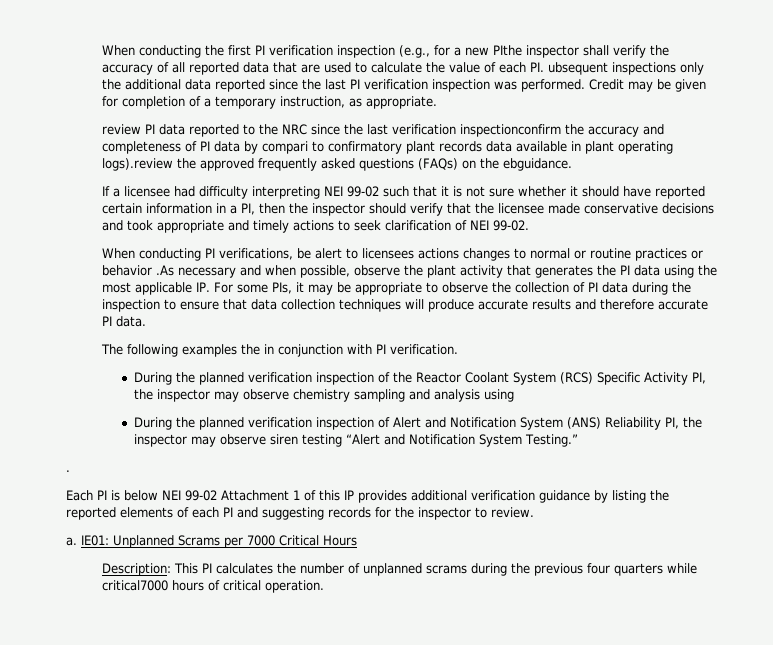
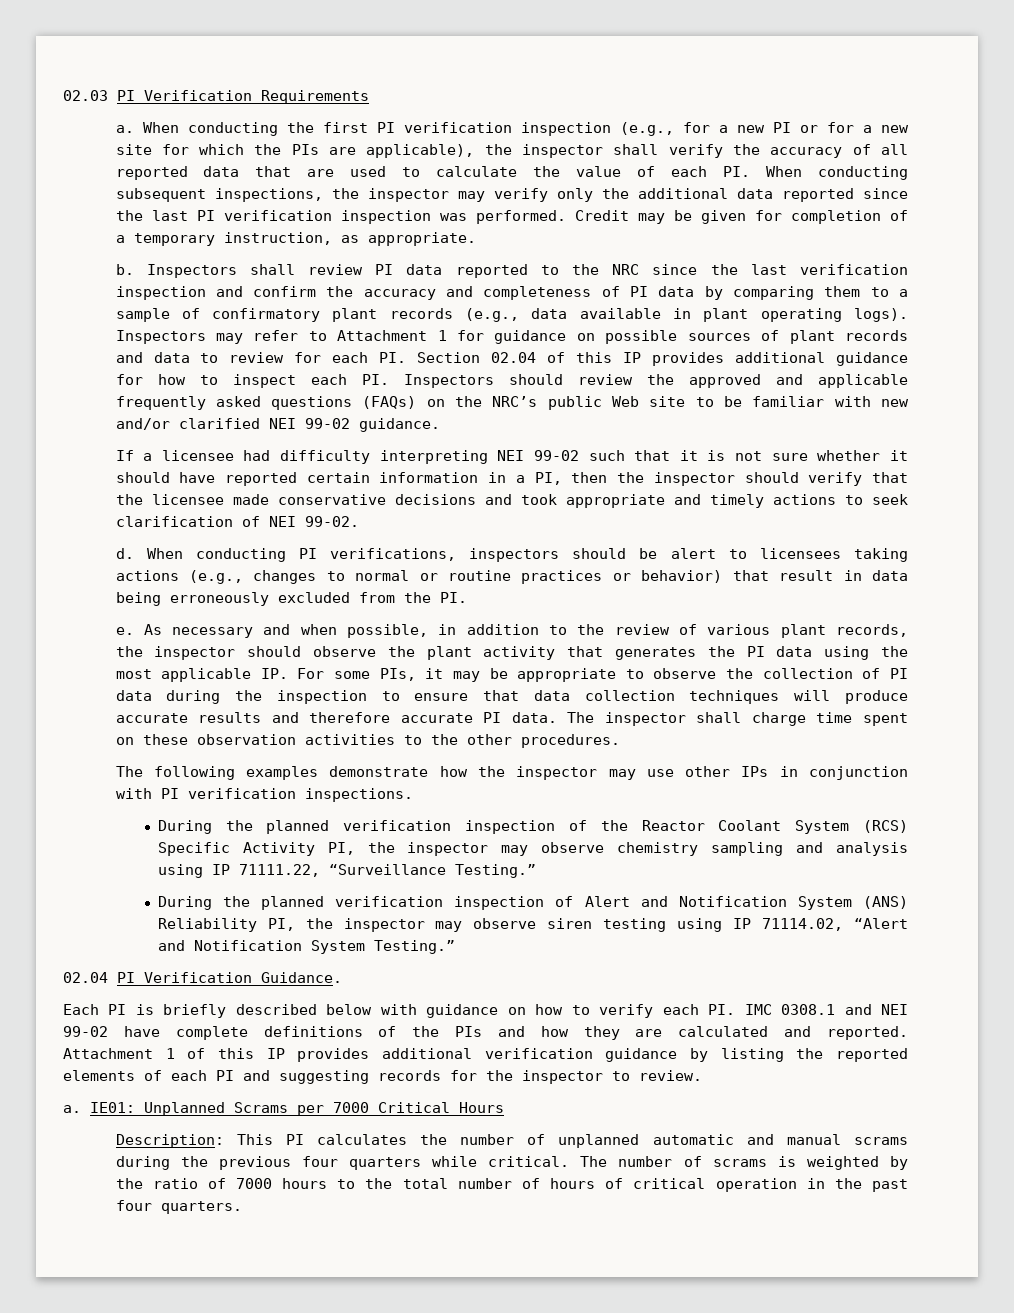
(101, 50) none -> [63,90,369,104] [115,125,134,133] 02.03 PI Verification Requirements // a.
[492,45,522,56] PIthe -> [772,122,910,133] [115,144,512,158] PI or for a new site for which the PIs are applicable), the
[547,62,676,75] ubsequent inspections -> [766,166,909,180] [115,188,548,202] When conducting subsequent inspections, the inspector may verify
(437, 102) none -> [115,264,295,278] b. Inspectors shall
[459,124,561,137] inspectionconfirm -> [115,286,317,300] inspection and confirm
[261,141,324,154] compari to -> [733,286,908,300] [115,308,200,322] comparing them to a sample of
(482, 146) none -> [465,308,520,322] (e.g.,
[101,158,254,171] logs).review the approved -> [853,308,908,322] [115,330,909,344] [115,352,909,366] [115,374,908,388] logs). Inspectors may refer to Attachment 1 for guidance on possible sources of plant records and data to review for each PI. Section 02.04 of this IP provides additional guidance for how to inspect each PI. Inspectors should review the approved and applicable
[502,158,572,171] ebguidance. -> [492,396,909,410] [115,418,440,432] NRC’s public Web site to be familiar with new and/or clarified NEI 99-02 guidance.
(529, 225) none -> [115,548,134,559] d.
(293, 254) none -> [469,548,627,562] inspectors should
[417,248,459,259] actions -> [854,548,909,562] [115,570,243,584] taking actions (e.g.,
[101,265,350,278] behavior .As necessary and when possible, -> [641,570,909,583] [115,592,467,606] [115,624,908,638] [115,646,302,660] behavior) that result in data being erroneously excluded from the PI. // e. As necessary and when possible, in addition to the review of various plant records, the inspector should
[100,344,260,357] // The following examples the -> [567,712,908,726] [115,734,620,748] [115,766,769,780] The inspector shall charge time spent on these observation activities to the other procedures. // The following examples demonstrate how the inspector may use other IPs
[389,344,458,355] verification. -> [187,788,413,802] verification inspections.
(514, 395) none -> [211,864,536,878] IP 71111.22, “Surveillance Testing.”
(342, 440) none -> [677,918,844,932] using IP 71114.02,
[66,470,70,472] . -> [63,972,342,983] 02.04 PI Verification Guidance.
[124,490,217,501] below NEI 99-02 -> [163,1004,909,1018] [63,1026,908,1040] briefly described below with guidance on how to verify each PI. IMC 0308.1 and NEI 99-02 have complete definitions of the PIs and how they are calculated and reported.
(422, 569) none -> [652,1134,841,1145] automatic and manual
[101,580,324,593] critical7000 hours of critical operation. -> [488,1156,909,1170] [115,1178,909,1192] [115,1200,242,1214] critical. The number of scrams is weighted by the ratio of 7000 hours to the total number of hours of critical operation in the past four quarters.

